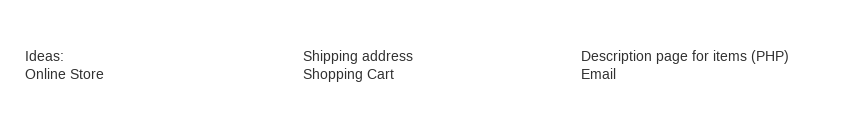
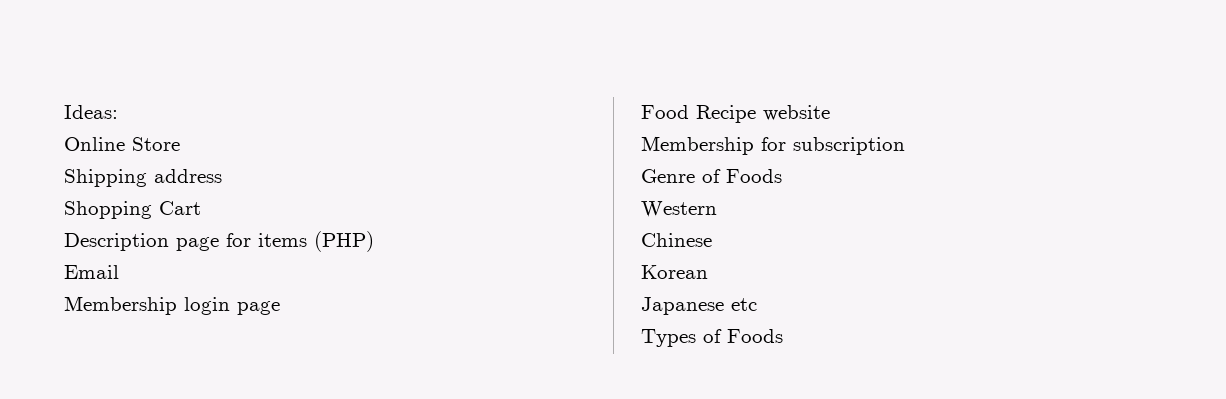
(616, 73) none -> [64,296,280,315] [641,105,830,123] [641,136,905,155] [641,169,782,183] [641,201,717,217] [641,233,712,247] [641,265,708,279] [641,297,757,315] [641,329,783,347] // Membership login page // Food Recipe website // Membership for subscription // Genre of Foods // Western // Chinese // Korean // Japanese etc // Types of Foods

